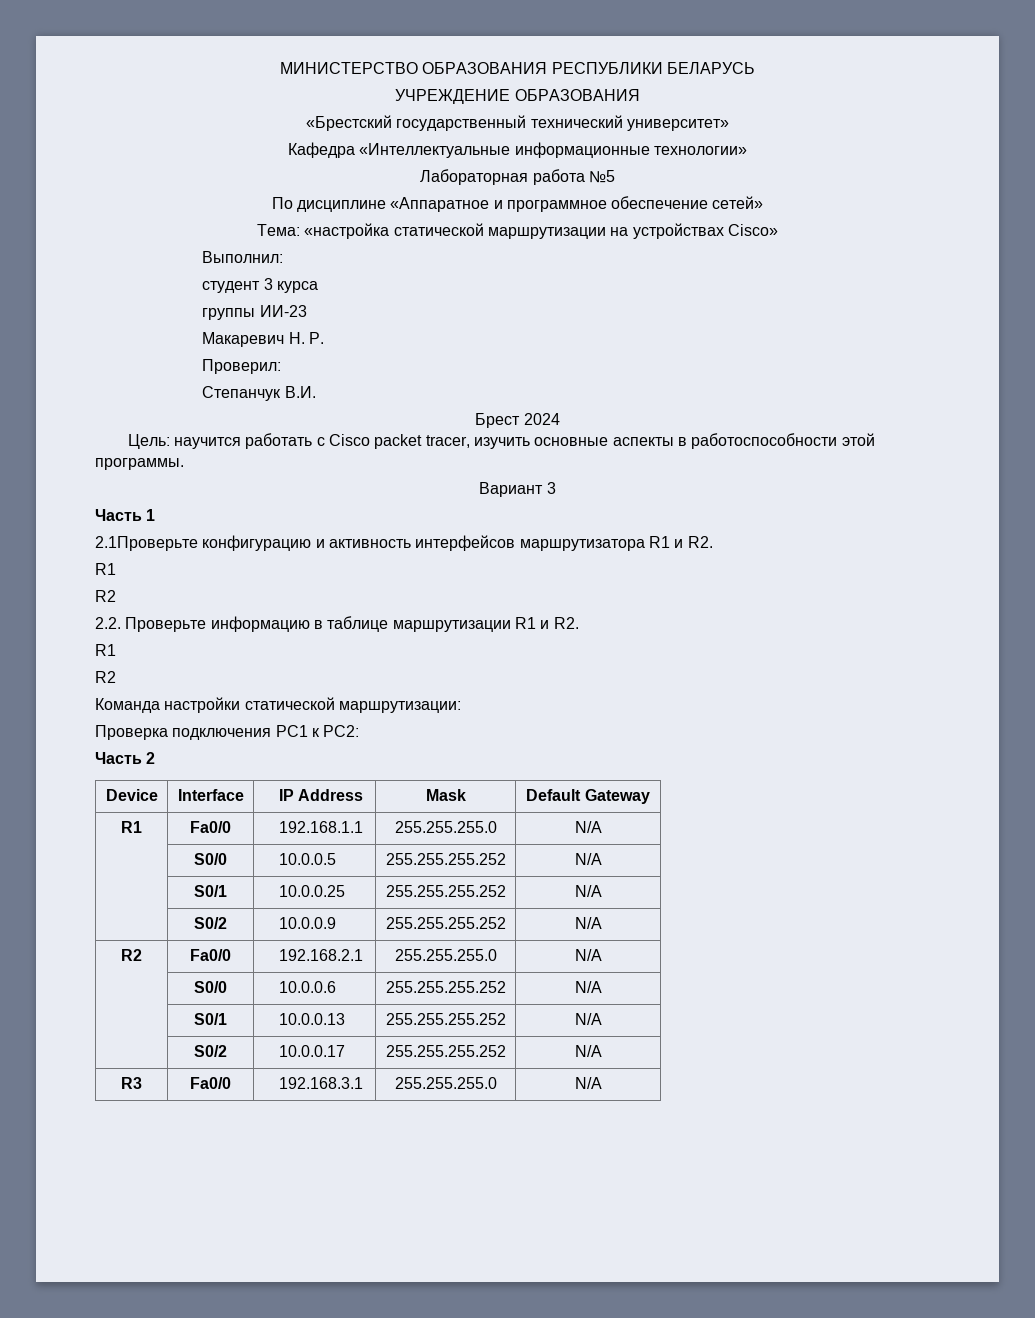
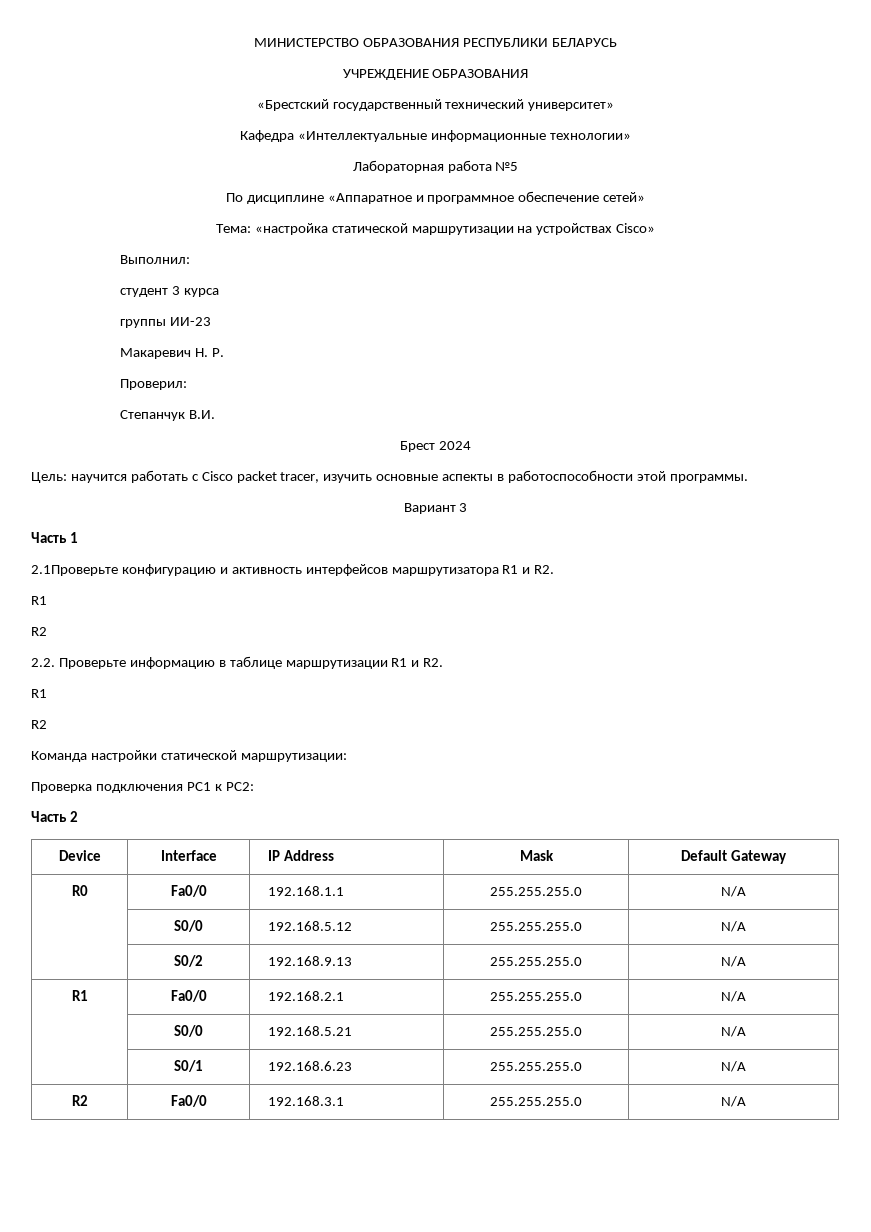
[121,821,142,833] R1 -> [71,885,88,896] R0
[278,853,336,865] [385,853,506,865] [574,853,602,865] [194,885,227,897] [278,885,345,897] [385,885,506,897] [574,885,602,897] [194,917,227,929] [278,917,336,929] [385,917,506,929] [574,917,602,929] [121,949,142,961] 10.0.0.5 | 255.255.255.252 | N/A // | S0/1 | 10.0.0.25 | 255.255.255.252 | N/A // | S0/2 | 10.0.0.9 | 255.255.255.252 | N/A // R2 -> [268,921,353,931] [490,922,582,931] [721,921,746,932] [174,955,203,967] [268,956,353,966] [490,957,582,966] [721,956,746,967] [71,990,88,1001] 192.168.5.12 | 255.255.255.0 | N/A // | S0/2 | 192.168.9.13 | 255.255.255.0 | N/A // R1
[278,981,336,993] [385,981,506,993] [574,981,602,993] [194,1013,227,1025] [278,1013,345,1025] [385,1013,506,1025] [574,1013,602,1025] [194,1045,227,1057] [278,1045,345,1057] [385,1045,506,1057] [574,1045,602,1057] [121,1077,142,1089] 10.0.0.6 | 255.255.255.252 | N/A // | S0/1 | 10.0.0.13 | 255.255.255.252 | N/A // | S0/2 | 10.0.0.17 | 255.255.255.252 | N/A // R3 -> [268,1026,353,1036] [490,1027,582,1036] [721,1026,746,1037] [174,1060,203,1072] [268,1061,353,1071] [490,1062,582,1071] [721,1061,746,1072] [71,1095,88,1106] 192.168.5.21 | 255.255.255.0 | N/A // | S0/1 | 192.168.6.23 | 255.255.255.0 | N/A // R2

